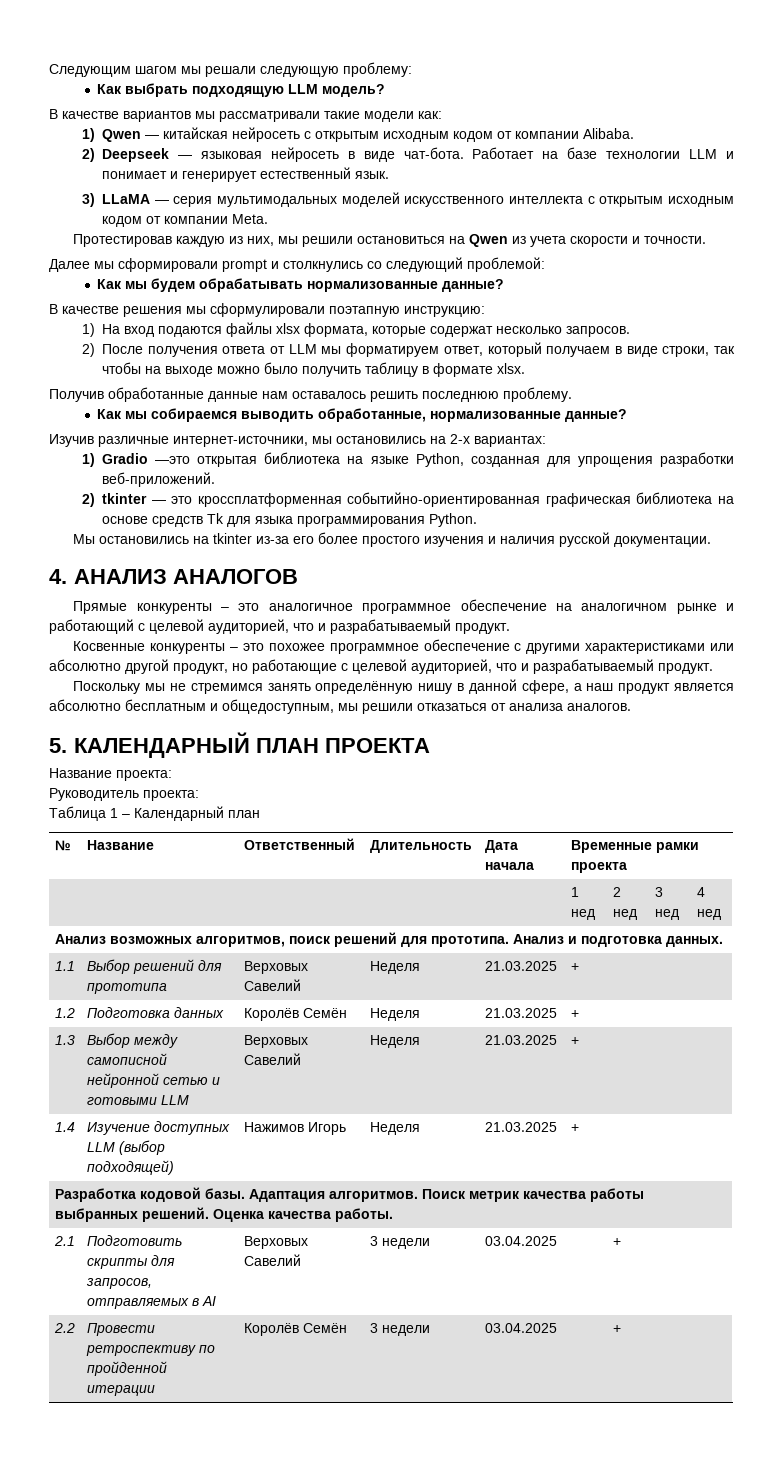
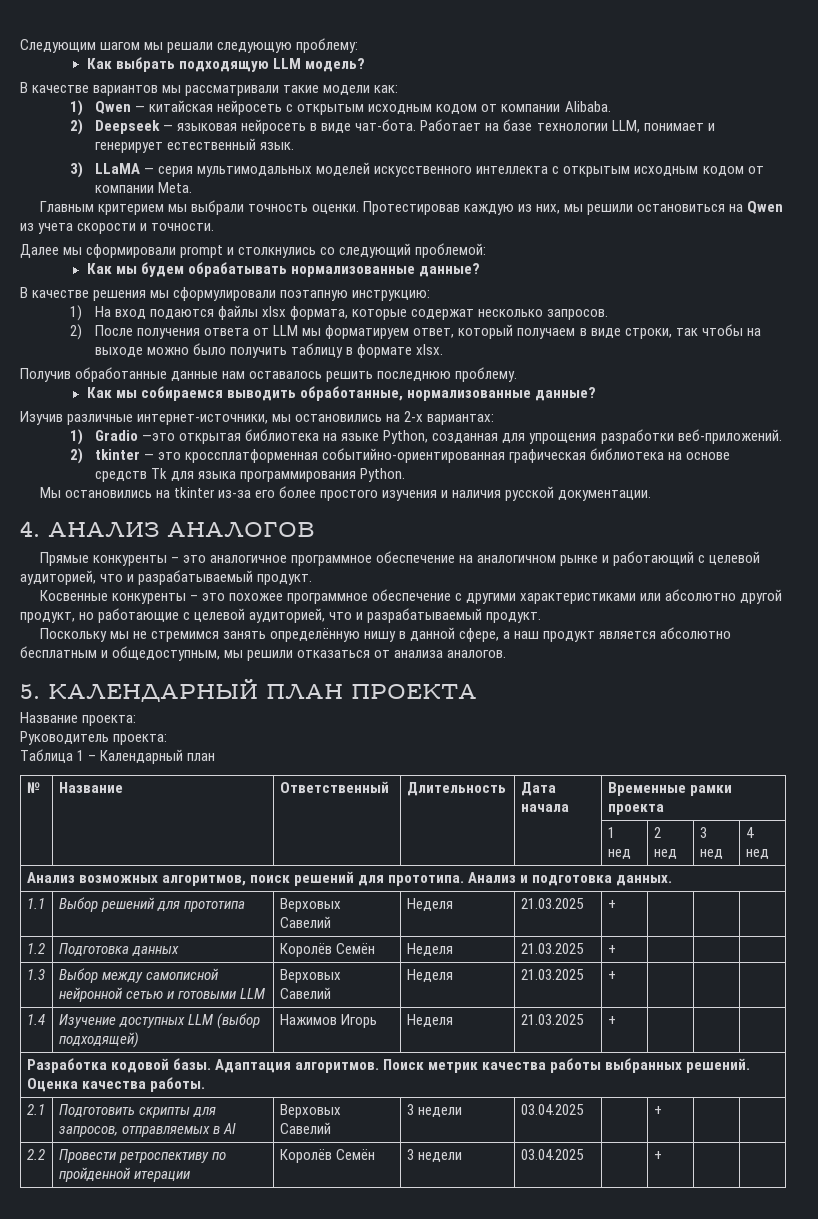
[689,149,734,159] LLM и -> [611,120,640,133] LLM,
(268, 219) none -> [39,200,359,215] Главным критерием мы выбрали точность оценки.

